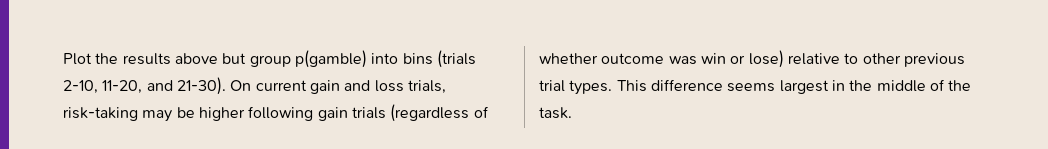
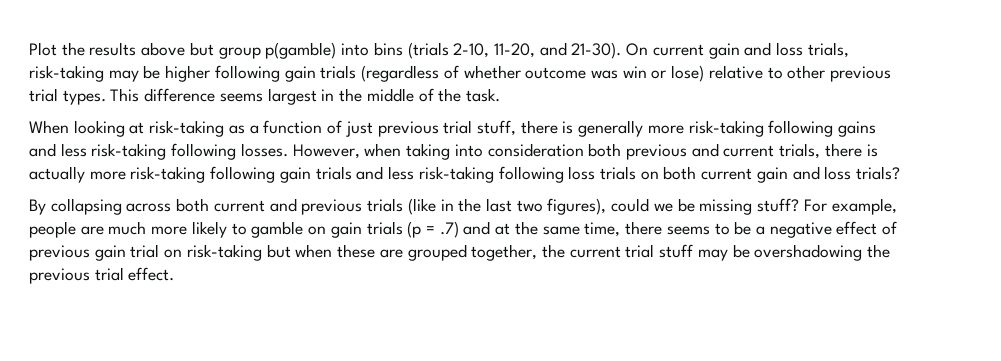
(572, 113) none -> [29,120,877,137] [29,143,878,160] [29,166,901,183] [29,198,897,215] [29,221,898,238] [29,244,891,261] [29,267,175,284] // When looking at risk-taking as a function of just previous trial stuff, there is generally more risk-taking following gains and less risk-taking following losses. However, when taking into consideration both previous and current trials, there is actually more risk-taking following gain trials and less risk-taking following loss trials on both current gain and loss trials? // By collapsing across both current and previous trials (like in the last two figures), could we be missing stuff? For example, people are much more likely to gamble on gain trials (p = .7) and at the same time, there seems to be a negative effect of previous gain trial on risk-taking but when these are grouped together, the current trial stuff may be overshadowing the previous trial effect.

